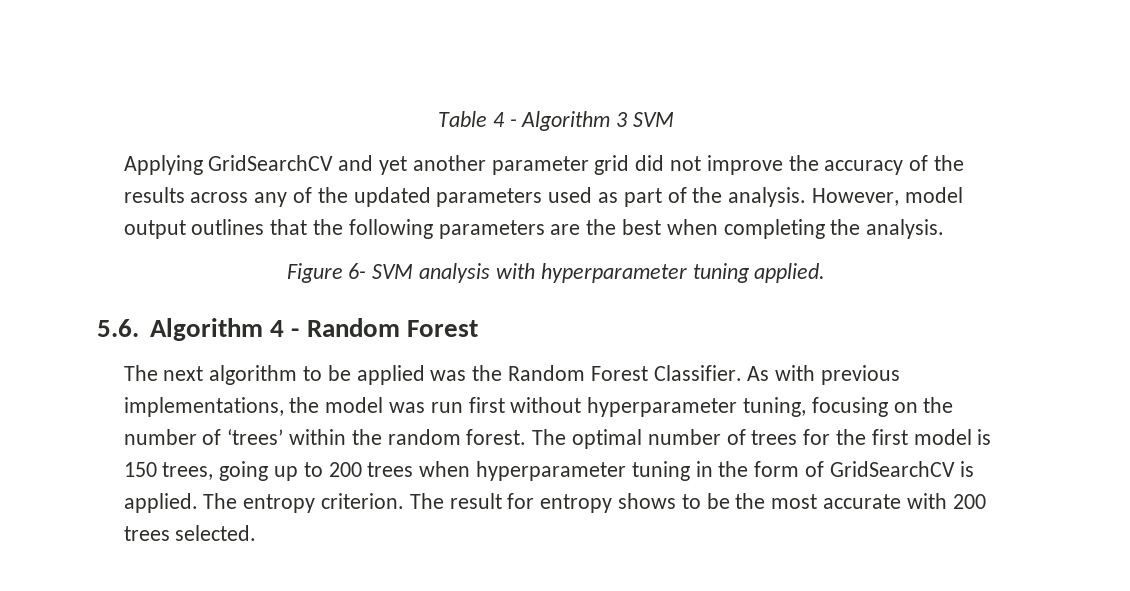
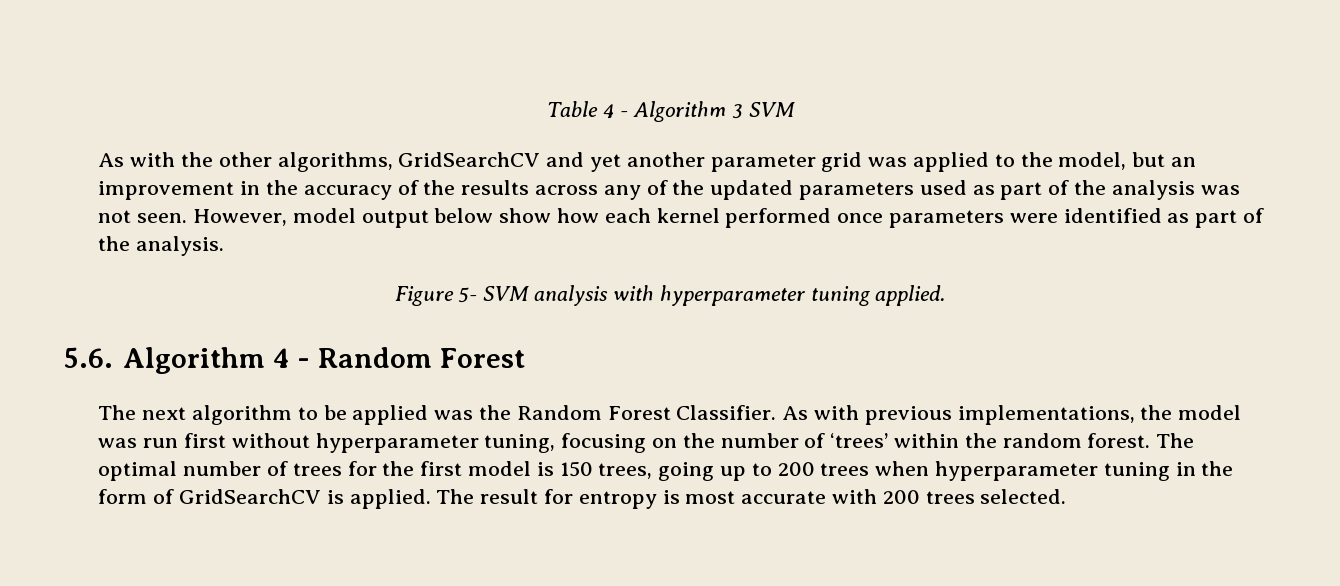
[123,155,203,175] Applying -> [98,152,393,172] As with the other algorithms,
[635,155,783,175] did not improve -> [868,152,1197,172] [98,181,261,200] was applied to the model, but an improvement in
[728,187,963,207] [123,219,825,239] analysis. However, model output outlines that the following parameters are the best when completing -> [1111,180,1240,200] [98,208,1265,228] analysis was not seen. However, model output below show how each kernel performed once parameters were identified as part of
[348,263,367,279] 6- -> [458,287,478,303] 5-
[243,493,766,513] entropy criterion. The result for entropy shows to be the -> [480,489,680,509] result for entropy is

